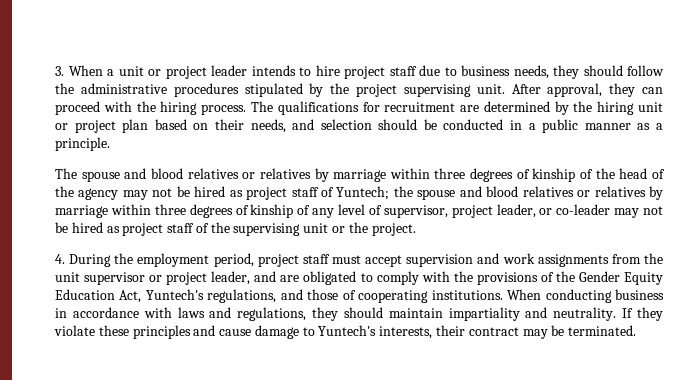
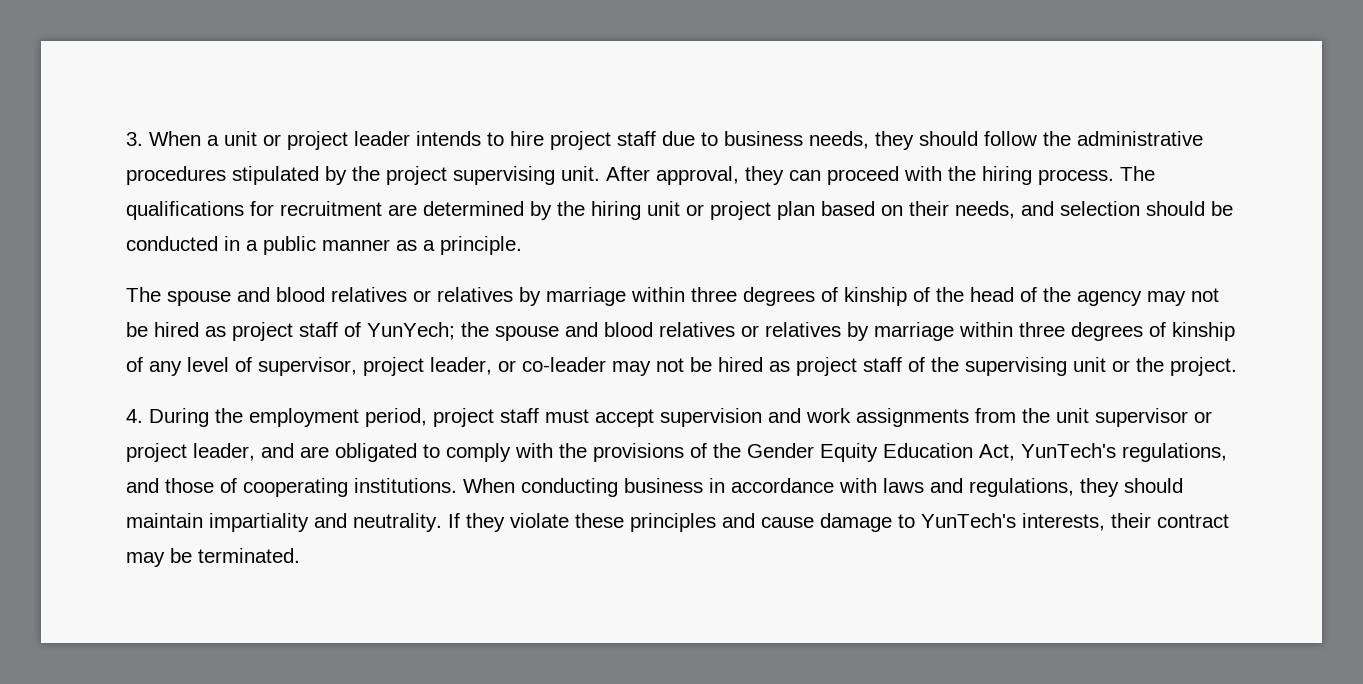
[336,186,390,200] Yuntech; -> [367,322,455,340] YunYech;
[145,289,204,300] Yuntech's -> [1021,443,1116,458] YunTech's
[318,325,377,336] Yuntech's -> [921,513,1016,528] YunTech's

